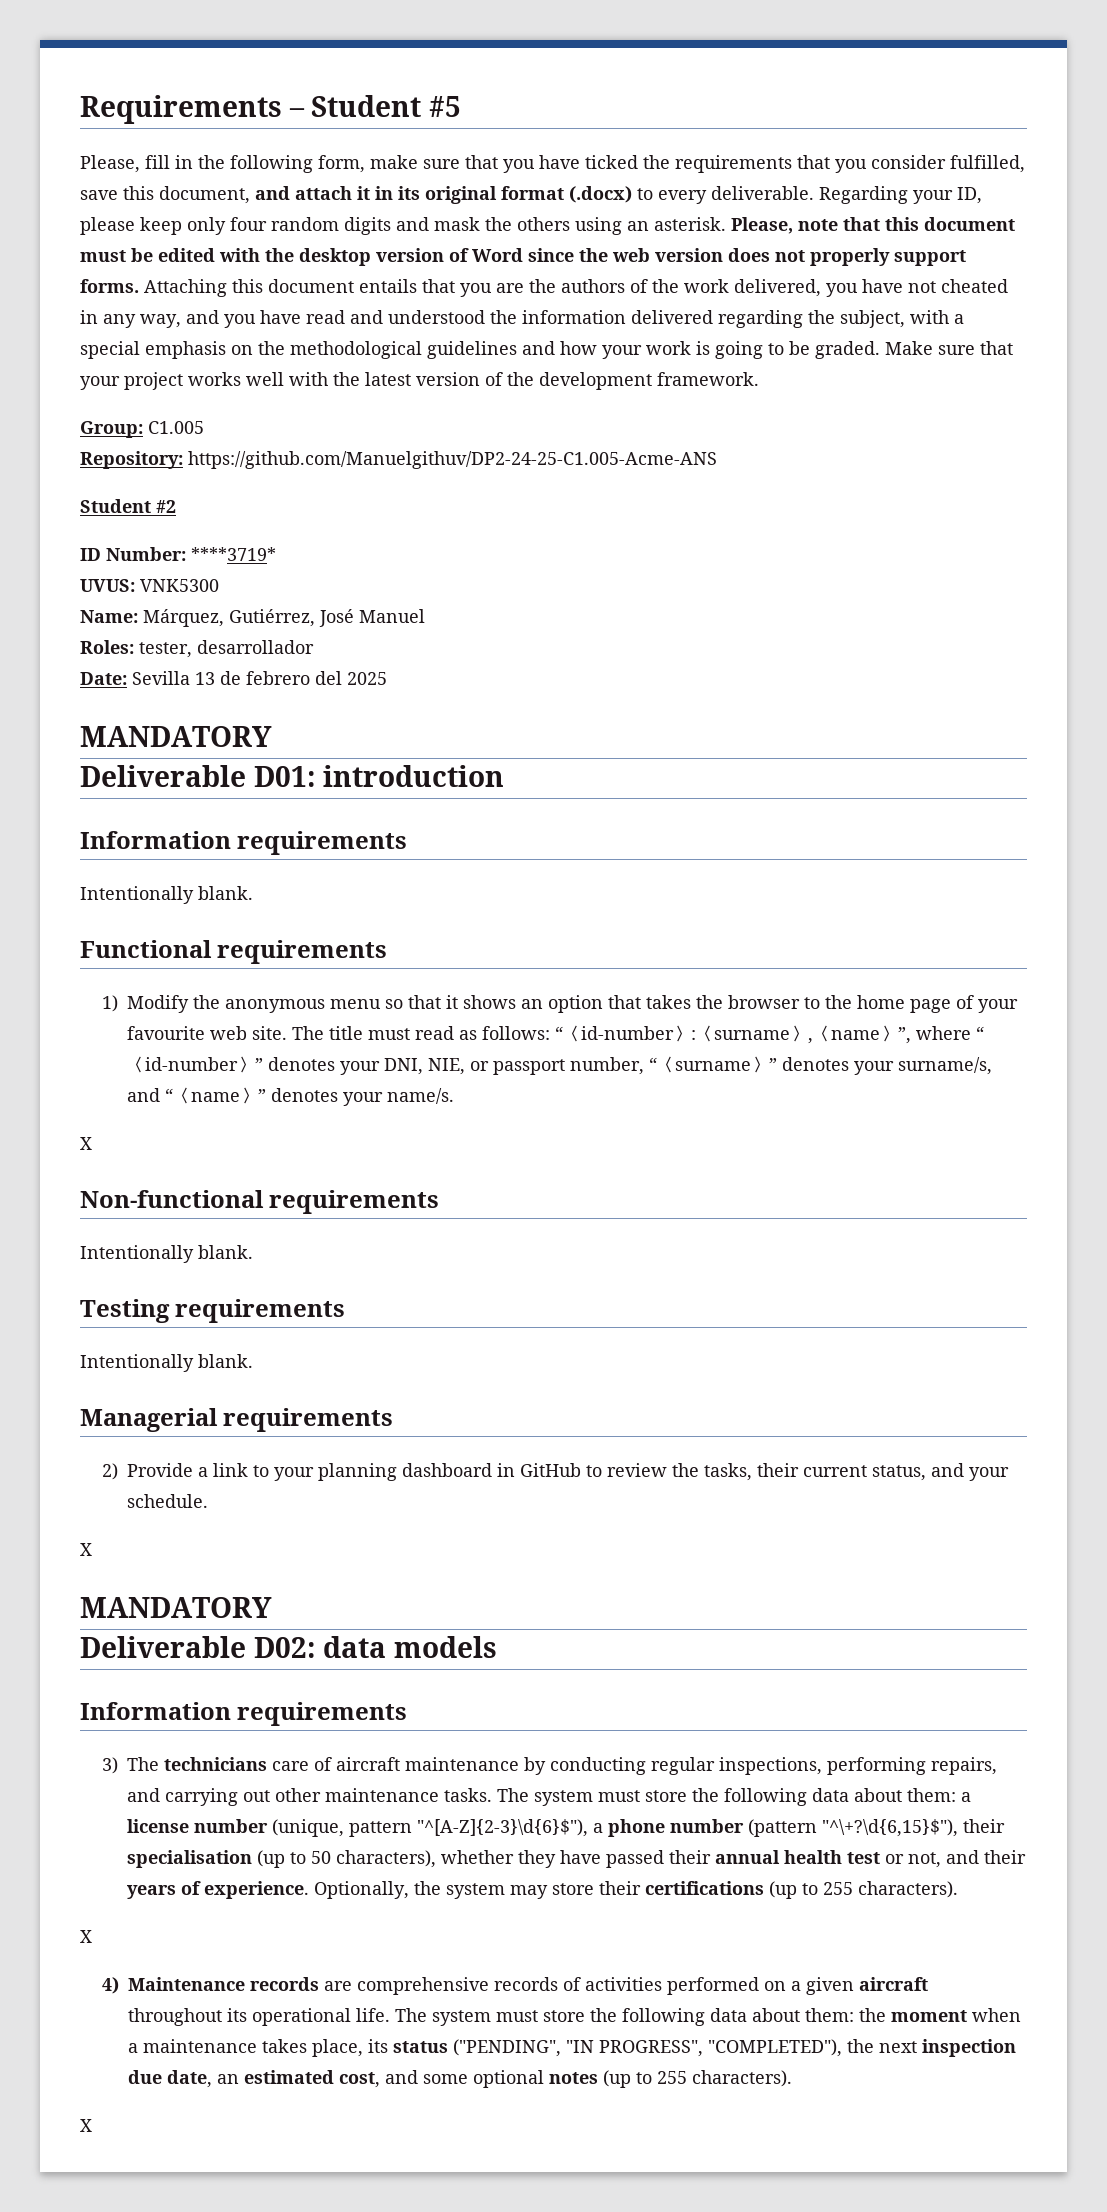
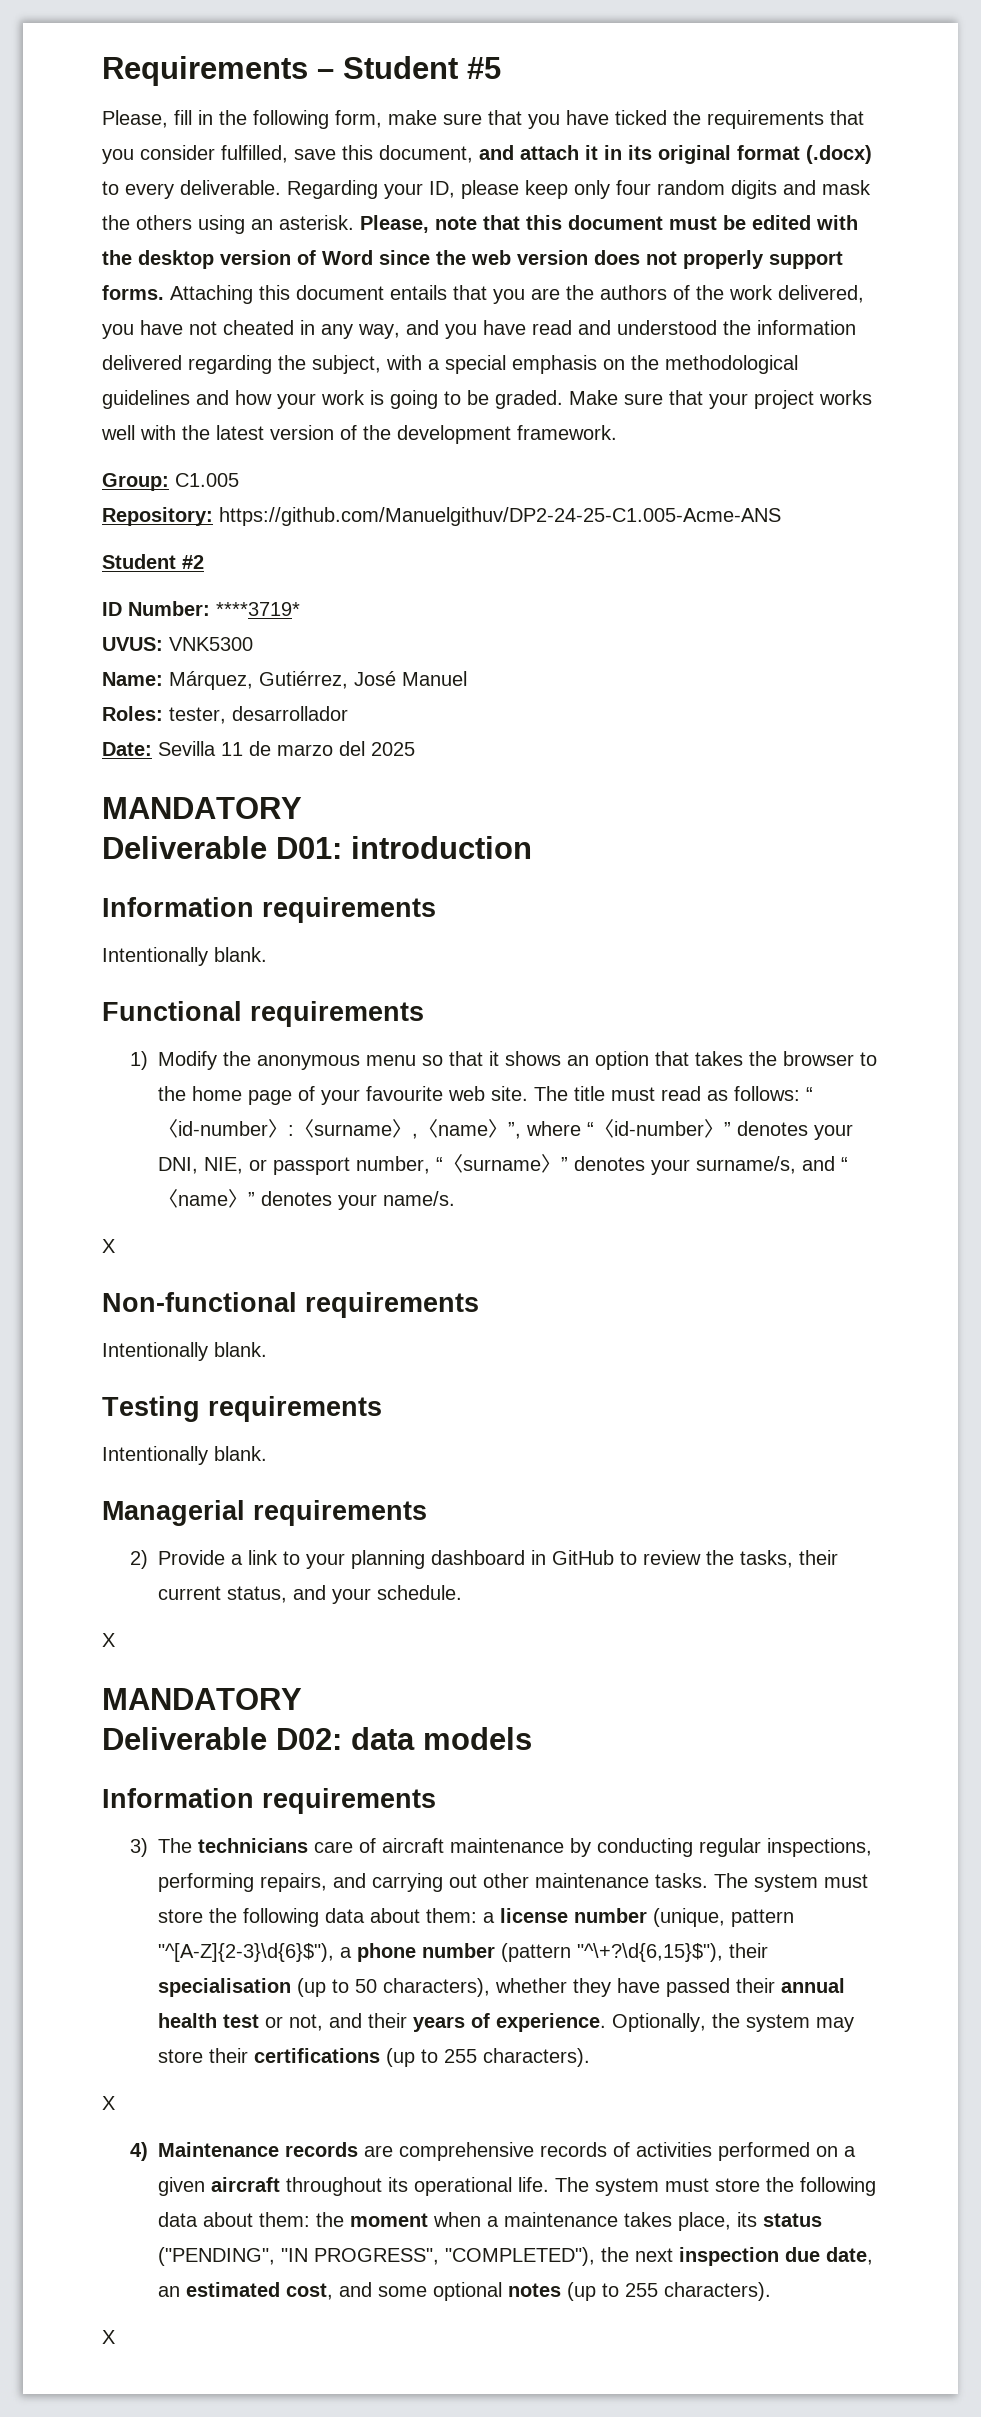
[195,671,310,685] 13 de febrero -> [221,741,333,756] 11 de marzo

